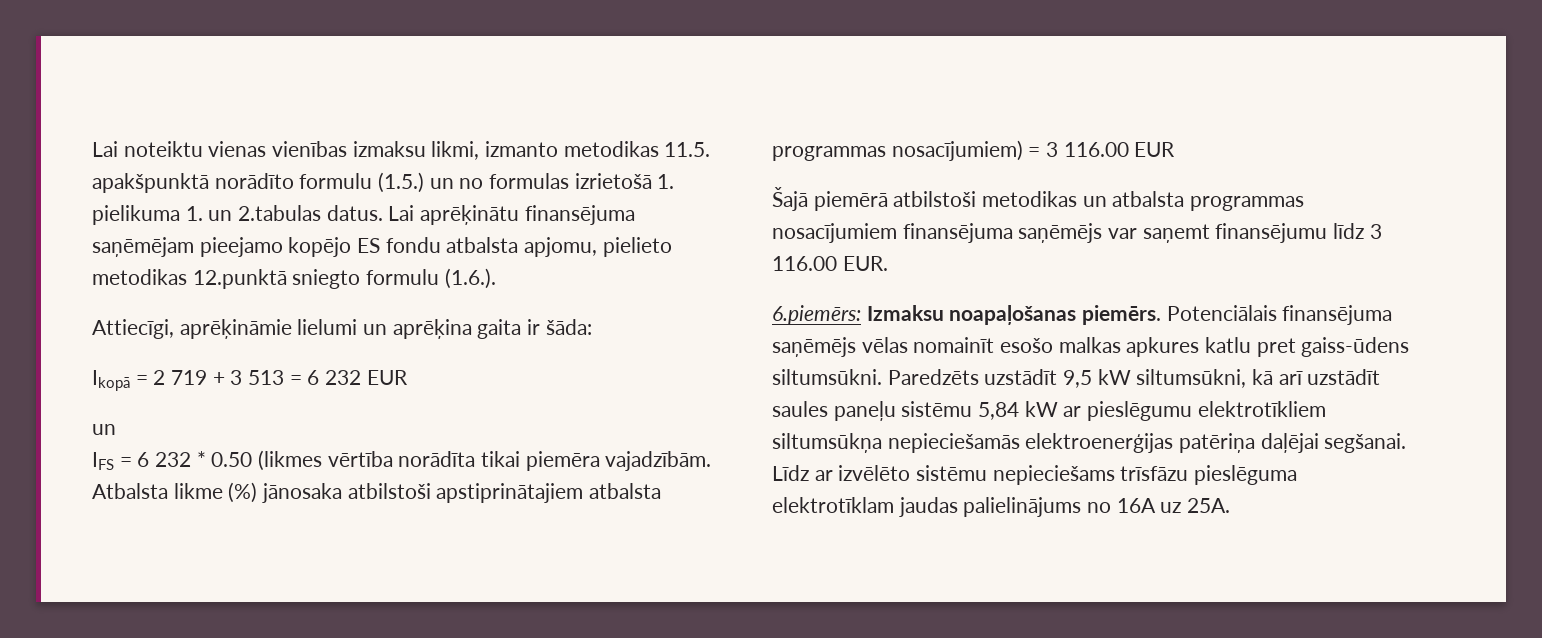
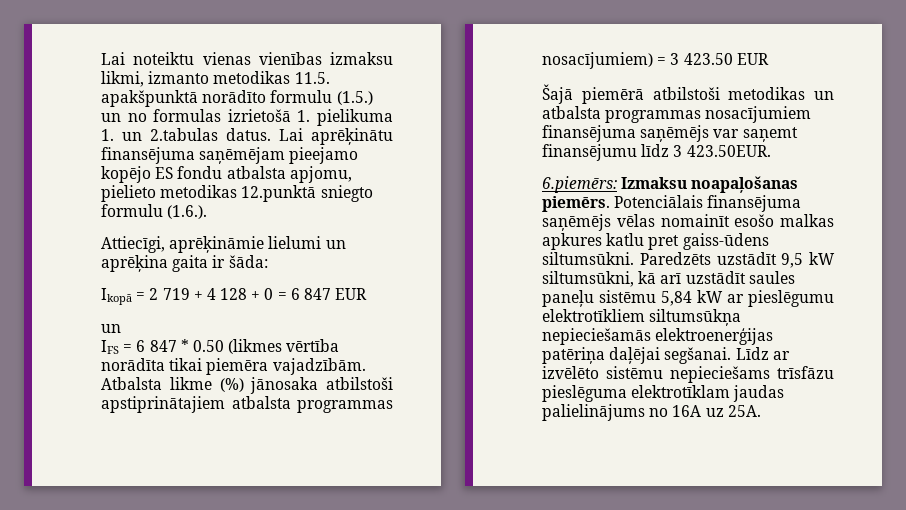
[230,370,362,385] 3 513 = 6 232 -> [206,288,332,300] 4 128 + 0 = 6 847
[155,452,192,467] 232 -> [149,340,177,352] 847
[1063,142,1129,157] 116.00 -> [683,53,733,65] 423.50
[772,256,888,271] 116.00 EUR. -> [686,145,771,157] 423.50EUR.

